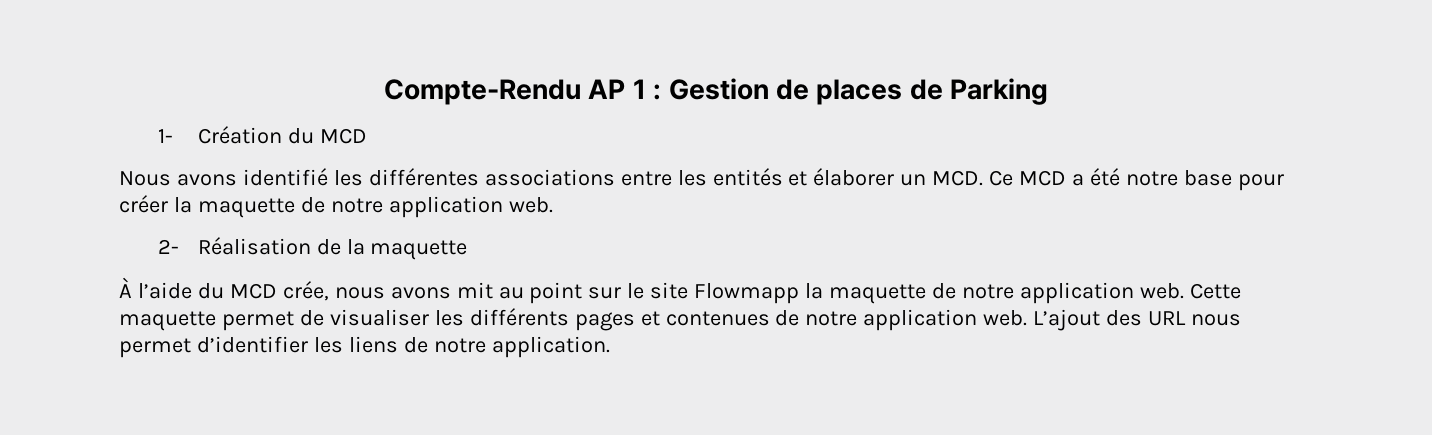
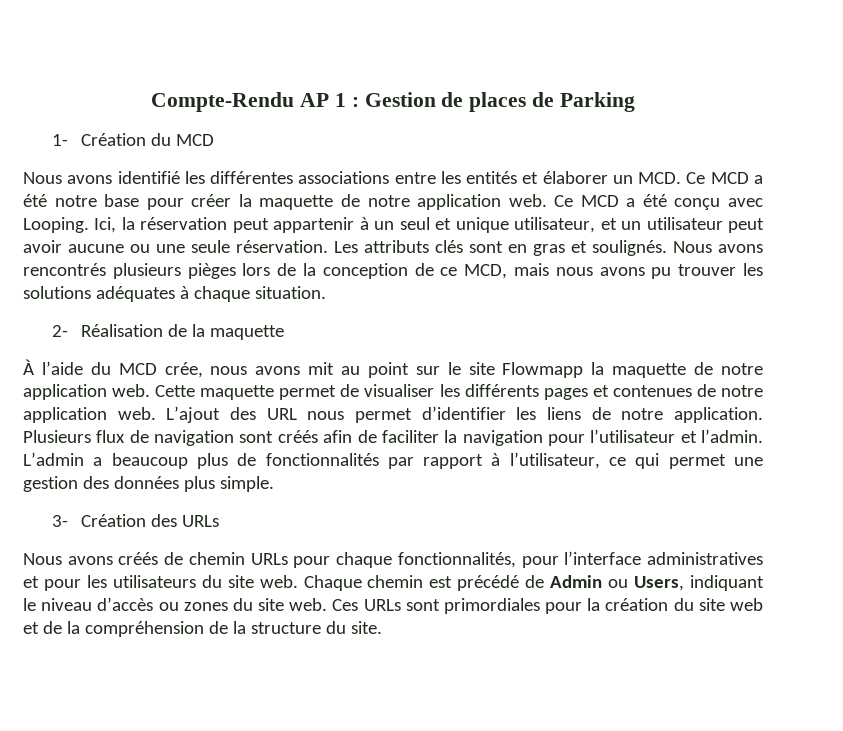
(553, 205) none -> [554,194,763,210] [23,217,764,233] [23,240,763,256] [23,263,763,279] [23,286,326,302] Ce MCD a été conçu avec Looping. Ici, la réservation peut appartenir à un seul et unique utilisateur, et un utilisateur peut avoir aucune ou une seule réservation. Les attributs clés sont en gras et soulignés. Nous avons rencontrés plusieurs pièges lors de la conception de ce MCD, mais nous avons pu trouver les solutions adéquates à chaque situation.
(610, 347) none -> [23,429,763,446] [23,452,763,469] [23,476,274,492] [51,514,219,527] [23,551,764,568] [23,575,764,591] [23,597,763,614] [23,621,382,637] Plusieurs flux de navigation sont créés afin de faciliter la navigation pour l’utilisateur et l’admin. L’admin a beaucoup plus de fonctionnalités par rapport à l’utilisateur, ce qui permet une gestion des données plus simple. // 3- Création des URLs // Nous avons créés de chemin URLs pour chaque fonctionnalités, pour l’interface administratives et pour les utilisateurs du site web. Chaque chemin est précédé de Admin ou Users, indiquant le niveau d’accès ou zones du site web. Ces URLs sont primordiales pour la création du site web et de la compréhension de la structure du site.

